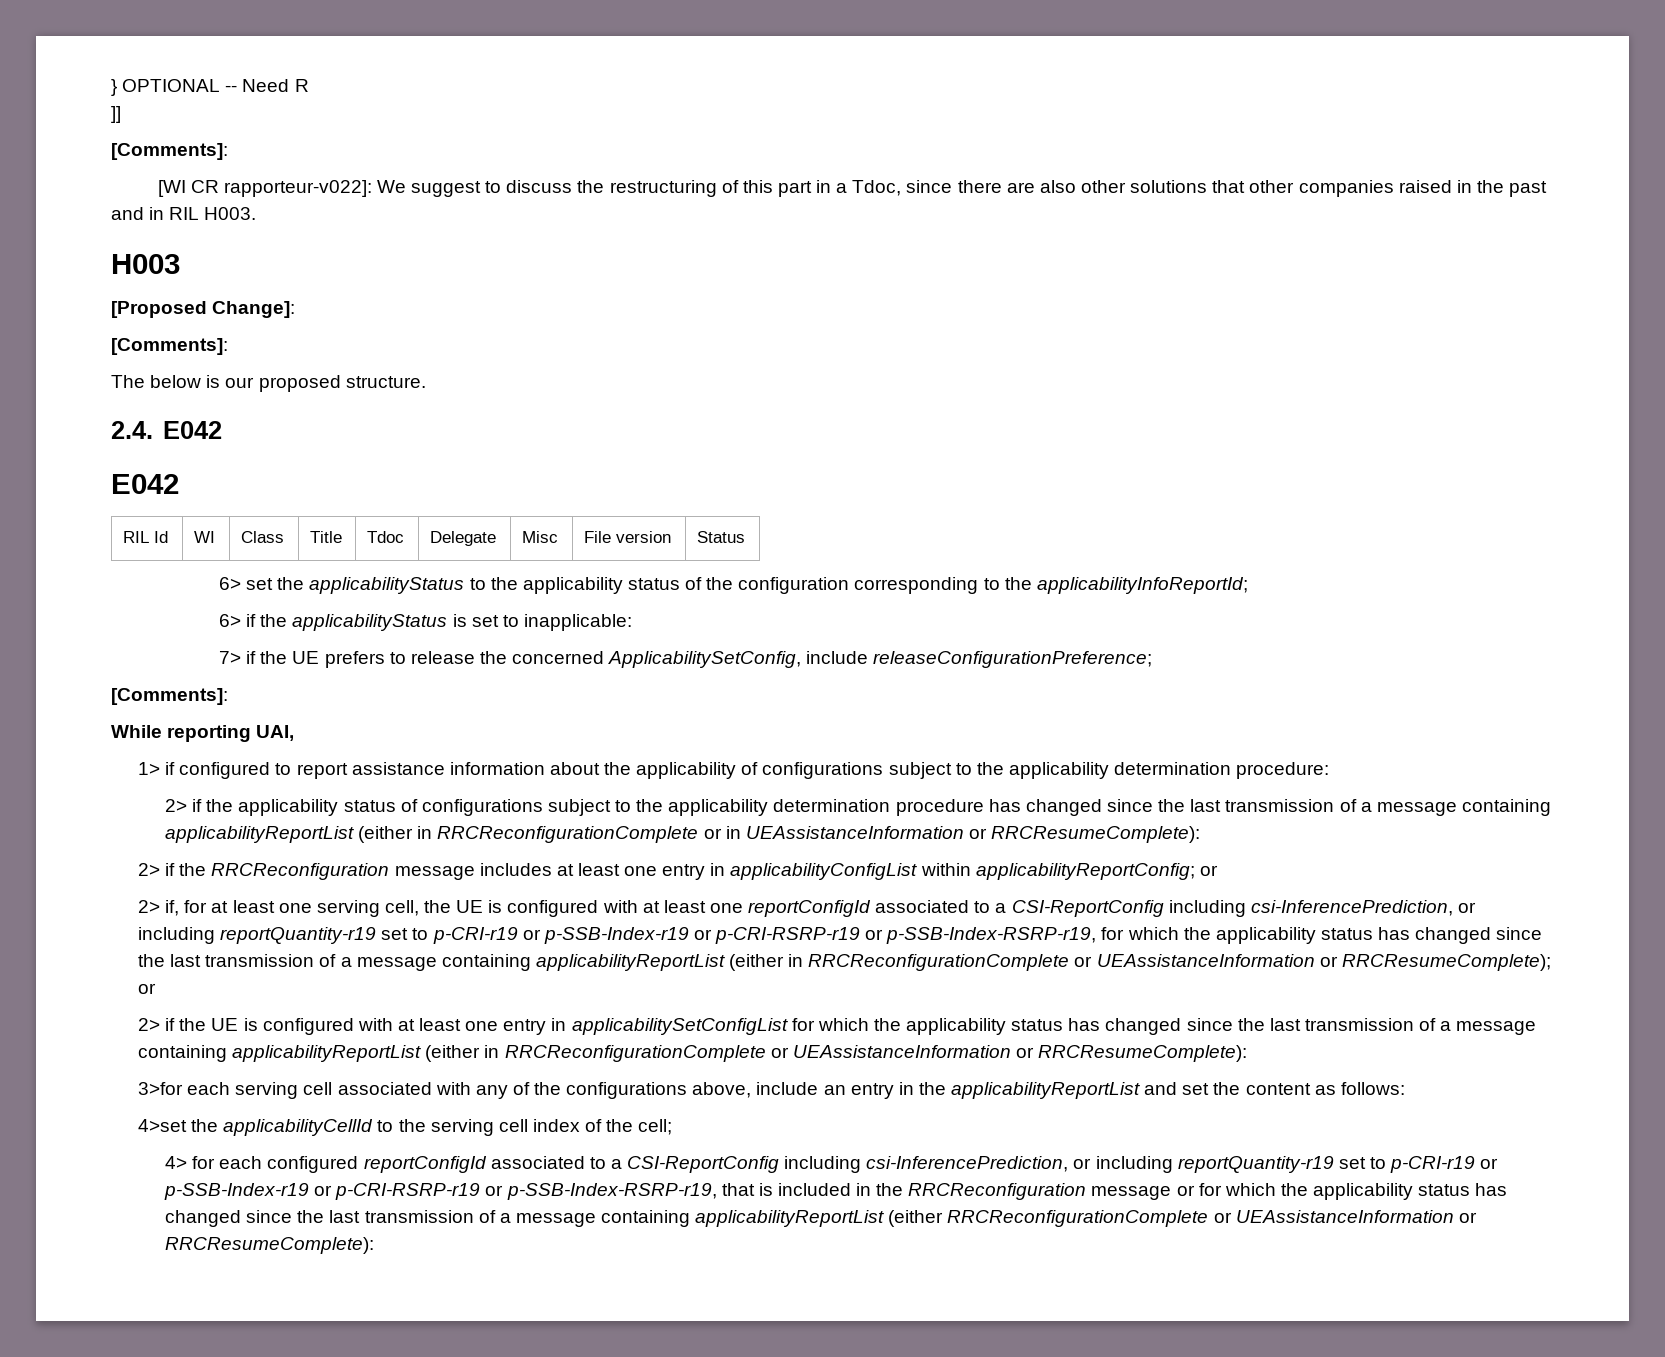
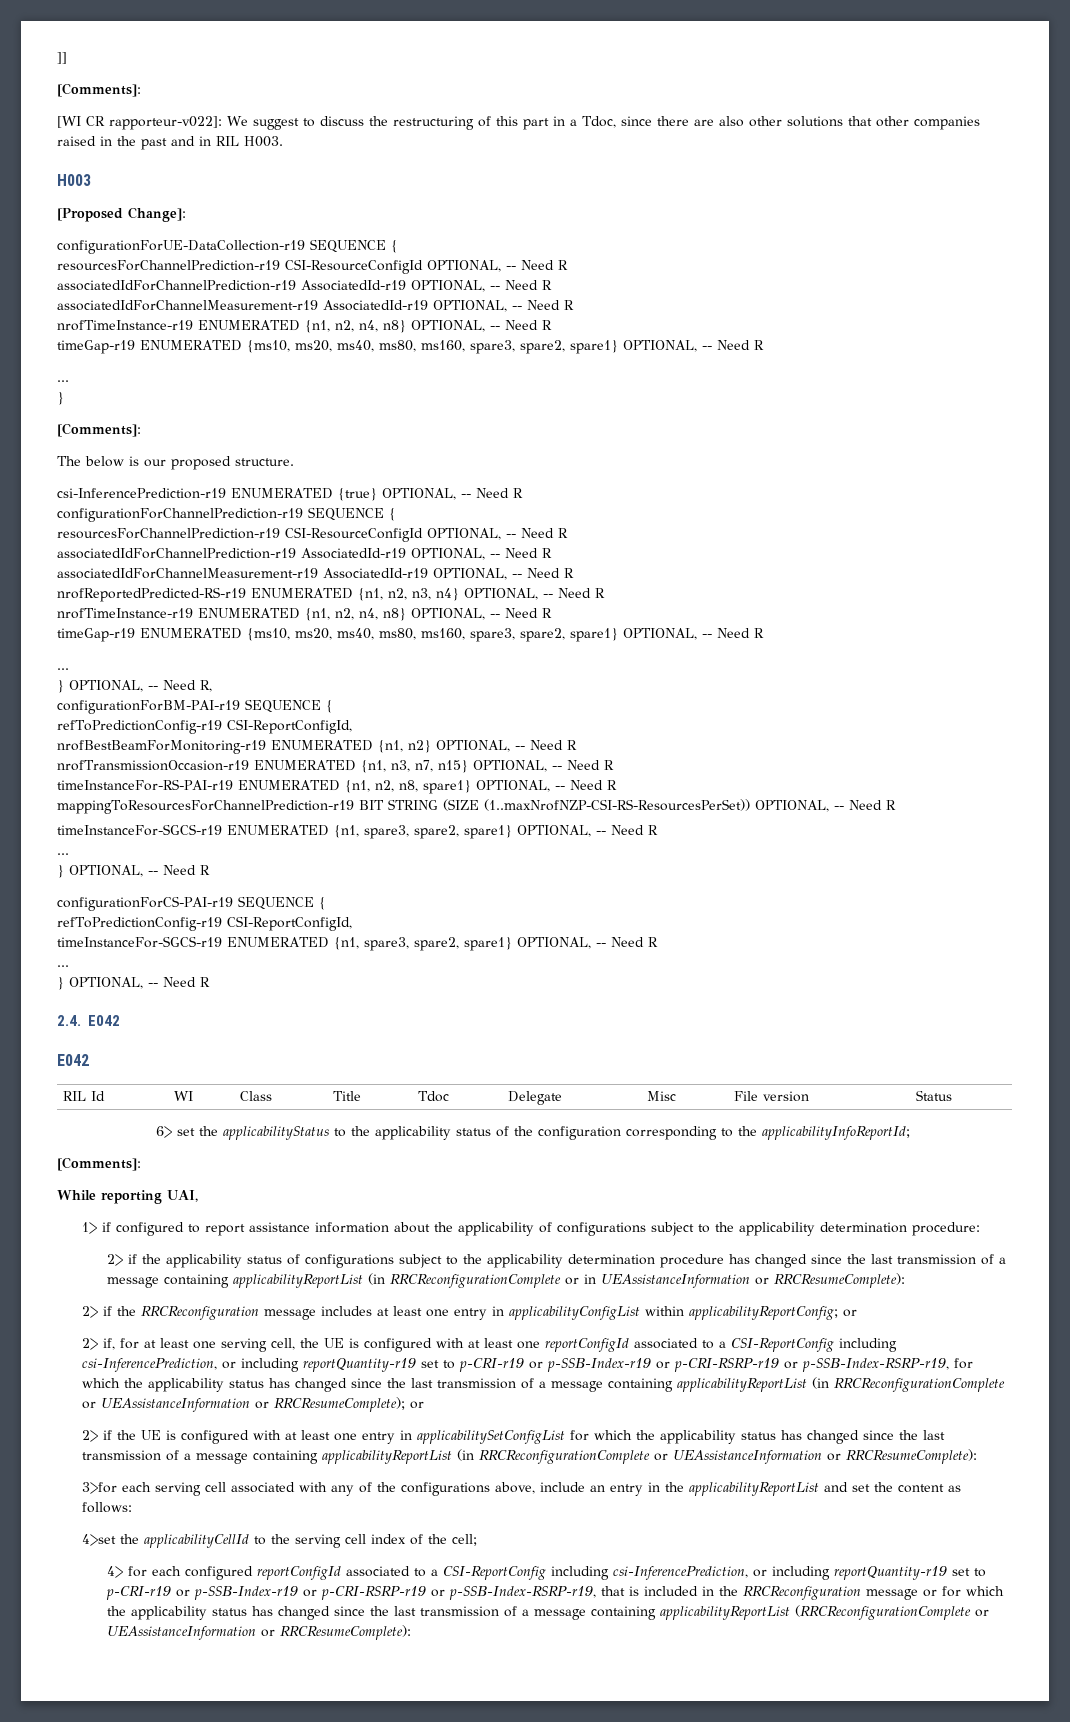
[111,79,309,96] } OPTIONAL -- Need R // -> (57, 58) none
(296, 309) none -> [57,239,398,254] [57,259,568,274] [57,280,552,292] [57,300,574,312] [57,320,552,333] [57,340,764,354] [57,380,69,382] [57,392,64,405] // configurationForUE-DataCollection-r19 SEQUENCE { // resourcesForChannelPrediction-r19 CSI-ResourceConfigId OPTIONAL, -- Need R // associatedIdForChannelPrediction-r19 AssociatedId-r19 OPTIONAL, -- Need R // associatedIdForChannelMeasurement-r19 AssociatedId-r19 OPTIONAL, -- Need R // nrofTimeInstance-r19 ENUMERATED {n1, n2, n4, n8} OPTIONAL, -- Need R // timeGap-r19 ENUMERATED {ms10, ms20, ms40, ms80, ms160, spare3, spare2, spare1} OPTIONAL, -- Need R // ... // }
(426, 382) none -> [57,488,523,501] [57,507,396,522] [57,527,568,542] [57,548,552,560] [57,568,574,580] [57,587,605,602] [57,608,552,621] [57,628,764,642] [57,668,69,670] [57,680,212,693] [57,699,333,714] [57,719,352,734] [57,740,577,754] [57,760,614,773] [57,779,617,794] [57,799,896,814] [57,824,658,839] [57,853,69,855] [57,865,210,878] [57,896,326,911] [57,916,352,931] [57,936,658,951] [57,965,69,967] [57,977,210,990] // csi-InferencePrediction-r19 ENUMERATED {true} OPTIONAL, -- Need R // configurationForChannelPrediction-r19 SEQUENCE { // resourcesForChannelPrediction-r19 CSI-ResourceConfigId OPTIONAL, -- Need R // associatedIdForChannelPrediction-r19 AssociatedId-r19 OPTIONAL, -- Need R // associatedIdForChannelMeasurement-r19 AssociatedId-r19 OPTIONAL, -- Need R // nrofReportedPredicted-RS-r19 ENUMERATED {n1, n2, n3, n4} OPTIONAL, -- Need R // nrofTimeInstance-r19 ENUMERATED {n1, n2, n4, n8} OPTIONAL, -- Need R // timeGap-r19 ENUMERATED {ms10, ms20, ms40, ms80, ms160, spare3, spare2, spare1} OPTIONAL, -- Need R // ... // } OPTIONAL, -- Need R, // configurationForBM-PAI-r19 SEQUENCE { // refToPredictionConfig-r19 CSI-ReportConfigId, // nrofBestBeamForMonitoring-r19 ENUMERATED {n1, n2} OPTIONAL, -- Need R // nrofTransmissionOccasion-r19 ENUMERATED {n1, n3, n7, n15} OPTIONAL, -- Need R // timeInstanceFor-RS-PAI-r19 ENUMERATED {n1, n2, n8, spare1} OPTIONAL, -- Need R // mappingToResourcesForChannelPrediction-r19 BIT STRING (SIZE (1..maxNrofNZP-CSI-RS-ResourcesPerSet)) OPTIONAL, -- Need R // timeInstanceFor-SGCS-r19 ENUMERATED {n1, spare3, spare2, spare1} OPTIONAL, -- Need R // ... // } OPTIONAL, -- Need R // configurationForCS-PAI-r19 SEQUENCE { // refToPredictionConfig-r19 CSI-ReportConfigId, // timeInstanceFor-SGCS-r19 ENUMERATED {n1, spare3, spare2, spare1} OPTIONAL, -- Need R // ... // } OPTIONAL, -- Need R
[219,614,632,631] [219,651,1153,668] // 6> if the applicabilityStatus is set to inapplicable: // 7> if the UE prefers to release the concerned ApplicabilitySetConfig, include releaseConfigurationPreference; -> (911, 1133) none
[358,826,433,843] (either in -> [367,1273,385,1285] (in
[729,954,804,971] (either in -> [811,1377,829,1389] (in
[425,1045,500,1062] (either in -> [456,1449,474,1461] (in
[888,1210,1209,1227] (either RRCReconfigurationComplete -> [794,1605,971,1620] (RRCReconfigurationComplete

